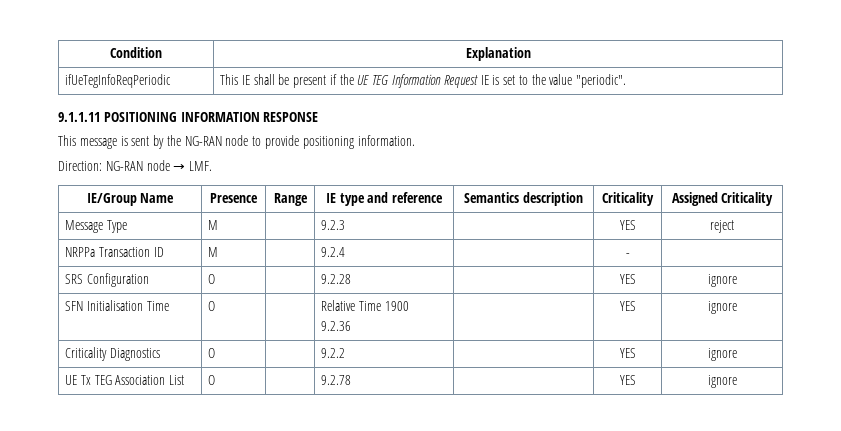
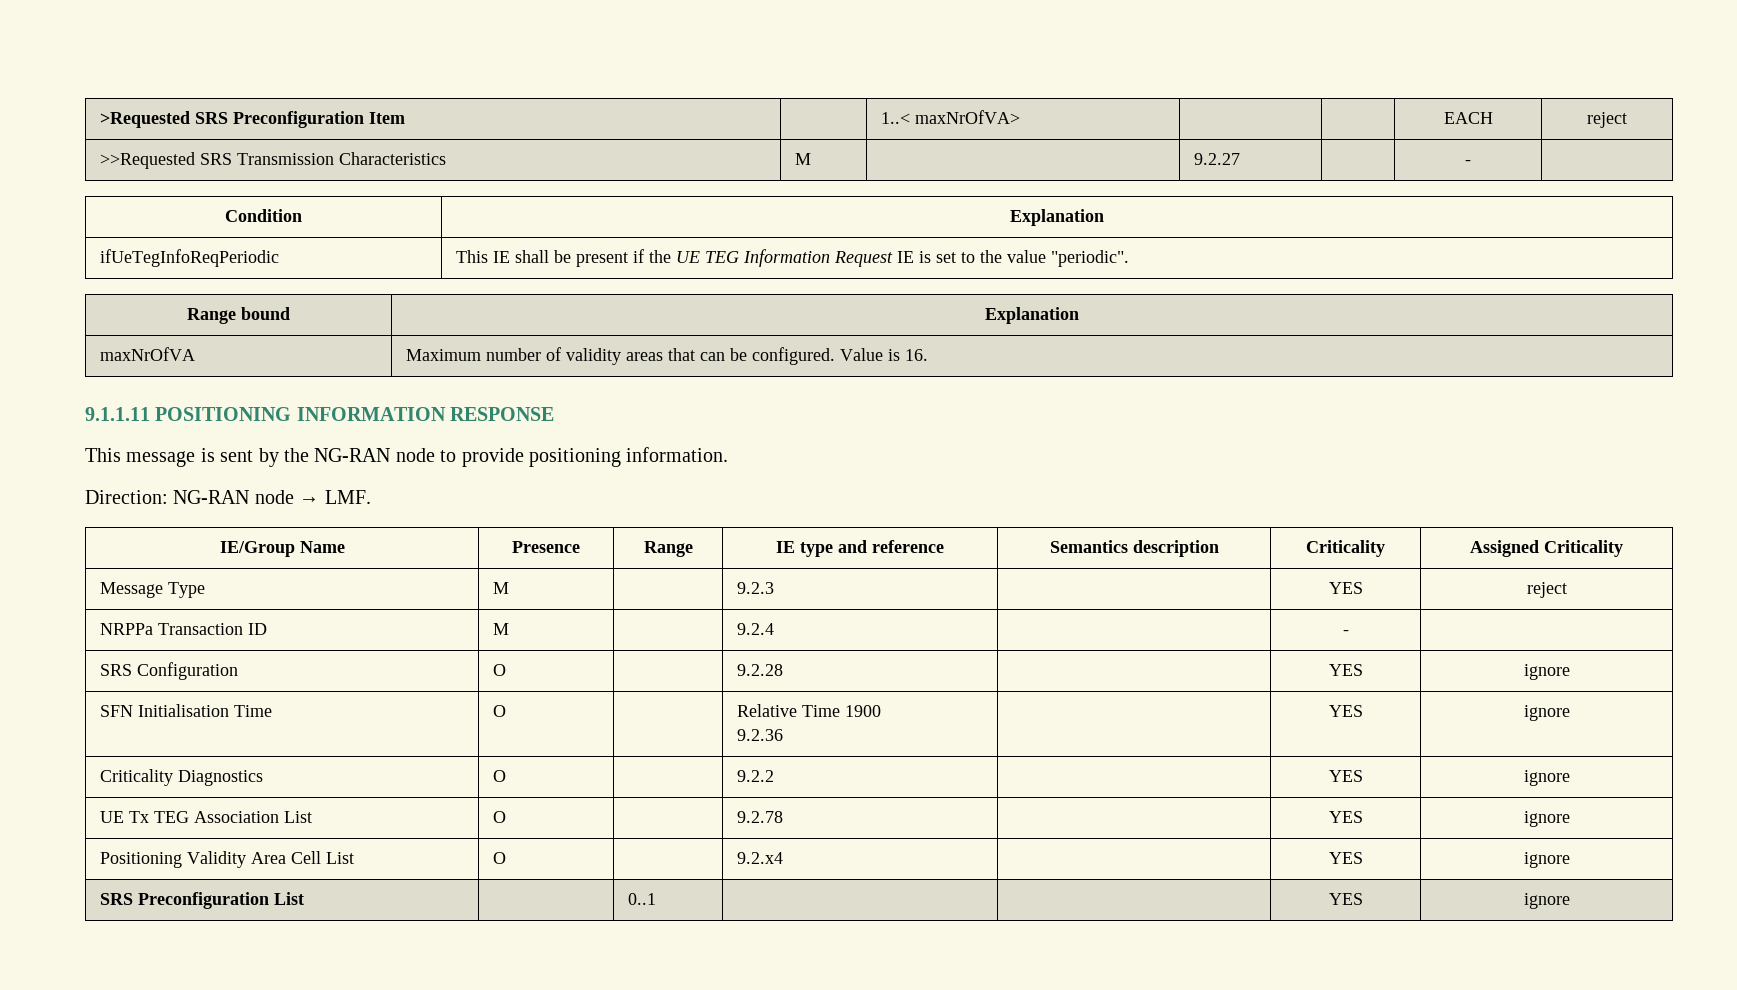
(110, 52) none -> [100,111,406,128] [881,110,1021,124] [1443,112,1493,124] [1587,112,1627,128] [100,152,447,169] [795,153,812,165] [1194,153,1241,165] [1465,160,1471,165] >Requested SRS Preconfiguration Item | | 1..< maxNrOfVA> | | | EACH | reject // >>Requested SRS Transmission Characteristics | M | | 9.2.27 | | - | //
(627, 81) none -> [187,307,290,324] [985,307,1079,324] [100,347,196,361] [406,347,929,365] // Range bound | Explanation // maxNrOfVA | Maximum number of validity areas that can be configured. Value is 16.
(737, 381) none -> [100,851,355,868] [493,852,507,864] [737,852,784,864] [1328,852,1363,864] [1523,852,1570,868] [100,892,305,909] [628,893,657,905] [1328,893,1363,905] [1523,893,1570,909] // Positioning Validity Area Cell List | O | | 9.2.x4 | | YES | ignore // SRS Preconfiguration List | | 0..1 | | | YES | ignore

